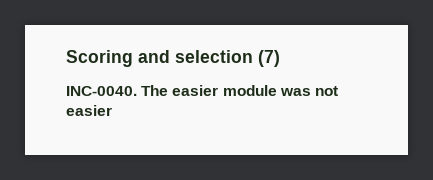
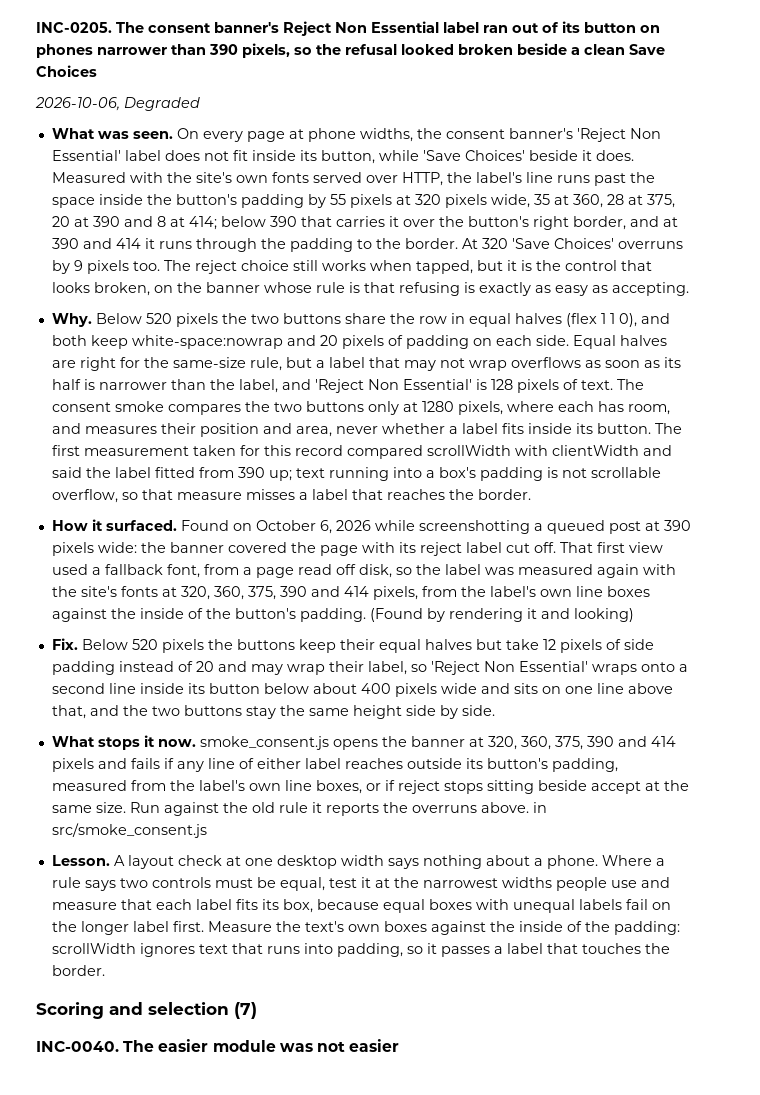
(66, 58) none -> [36,21,660,36] [36,43,665,58] [36,65,97,77] [35,97,200,111] [51,128,661,142] [51,150,634,164] [51,172,655,186] [51,194,675,208] [51,216,678,230] [51,238,683,252] [51,260,652,274] [51,282,689,296] [51,313,670,327] [51,335,667,349] [51,357,681,371] [51,379,644,393] [51,401,670,415] [51,423,682,437] [51,445,672,459] [51,467,661,481] [51,489,531,503] [51,519,691,534] [51,542,663,556] [51,564,676,578] [51,586,650,600] [51,608,634,622] [51,638,654,653] [51,661,688,675] [51,683,673,697] [51,705,495,719] [51,735,676,750] [51,758,618,772] [51,780,689,794] [51,802,547,816] [51,823,207,838] [51,855,665,869] [51,877,670,891] [51,899,671,913] [51,921,680,935] [51,943,670,957] [51,965,105,976] INC-0205. The consent banner's Reject Non Essential label ran out of its button on phones narrower than 390 pixels, so the refusal looked broken beside a clean Save Choices // 2026-10-06, Degraded // What was seen. On every page at phone widths, the consent banner's 'Reject Non Essential' label does not fit inside its button, while 'Save Choices' beside it does. Measured with the site's own fonts served over HTTP, the label's line runs past the space inside the button's padding by 55 pixels at 320 pixels wide, 35 at 360, 28 at 375, 20 at 390 and 8 at 414; below 390 that carries it over the button's right border, and at 390 and 414 it runs through the padding to the border. At 320 'Save Choices' overruns by 9 pixels too. The reject choice still works when tapped, but it is the control that looks broken, on the banner whose rule is that refusing is exactly as easy as accepting. // Why. Below 520 pixels the two buttons share the row in equal halves (flex 1 1 0), and both keep white-space:nowrap and 20 pixels of padding on each side. Equal halves are right for the same-size rule, but a label that may not wrap overflows as soon as its half is narrower than the label, and 'Reject Non Essential' is 128 pixels of text. The consent smoke compares the two buttons only at 1280 pixels, where each has room, and measures their position and area, never whether a label fits inside its button. The first measurement taken for this record compared scrollWidth with clientWidth and said the label fitted from 390 up; text running into a box's padding is not scrollable overflow, so that measure misses a label that reaches the border. // How it surfaced. Found on October 6, 2026 while screenshotting a queued post at 390 pixels wide: the banner covered the page with its reject label cut off. That first view used a fallback font, from a page read off disk, so the label was measured again with the site's fonts at 320, 360, 375, 390 and 414 pixels, from the label's own line boxes against the inside of the button's padding. (Found by rendering it and looking) // Fix. Below 520 pixels the buttons keep their equal halves but take 12 pixels of side padding instead of 20 and may wrap their label, so 'Reject Non Essential' wraps onto a second line inside its button below about 400 pixels wide and sits on one line above that, and the two buttons stay the same height side by side. // What stops it now. smoke_consent.js opens the banner at 320, 360, 375, 390 and 414 pixels and fails if any line of either label reaches outside its button's padding, measured from the label's own line boxes, or if reject stops sitting beside accept at the same size. Run against the old rule it reports the overruns above. in src/smoke_consent.js // Lesson. A layout check at one desktop width says nothing about a phone. Where a rule says two controls must be equal, test it at the narrowest widths people use and measure that each label fits its box, because equal boxes with unequal labels fail on the longer label first. Measure the text's own boxes against the inside of the padding: scrollWidth ignores text that runs into padding, so it passes a label that touches the border. //

